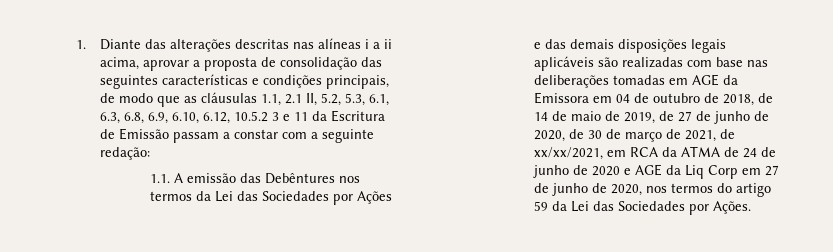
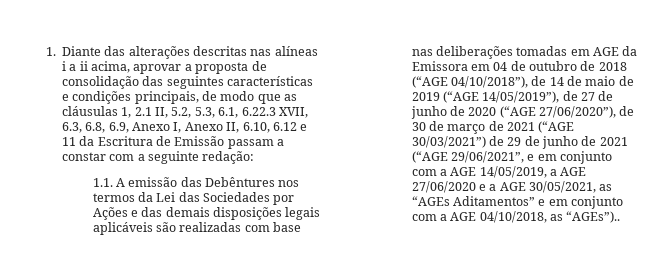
[261,94,282,106] 1.1, -> [121,107,132,118] 1,
(390, 100) none -> [241,107,308,118] 6.22.3 XVII,
[172,111,280,124] 6.10, 6.12, 10.5.2 3 -> [132,122,297,133] Anexo I, Anexo II, 6.10, 6.12
[722,94,754,106] 2018, -> [598,62,627,71] [411,76,528,88] 2018 (“AGE 04/10/2018”),
[623,112,655,124] 2019, -> [411,91,560,103] 2019 (“AGE 14/05/2019”),
[533,130,565,142] 2020, -> [468,106,617,118] 2020 (“AGE 27/06/2020”),
[684,129,735,142] [533,146,776,160] [532,164,779,179] [533,183,771,197] [533,201,751,215] 2021, de xx/xx/2021, em RCA da ATMA de 24 de junho de 2020 e AGE da Liq Corp em 27 de junho de 2020, nos termos do artigo 59 da Lei das Sociedades por Ações. -> [507,121,575,133] [411,136,628,149] [411,151,613,164] [411,166,587,178] [411,181,613,193] [411,196,624,209] [411,211,621,223] 2021 (“AGE 30/03/2021”) de 29 de junho de 2021 (“AGE 29/06/2021”, e em conjunto com a AGE 14/05/2019, a AGE 27/06/2020 e a AGE 30/05/2021, as “AGEs Aditamentos” e em conjunto com a AGE 04/10/2018, as “AGEs”)..

